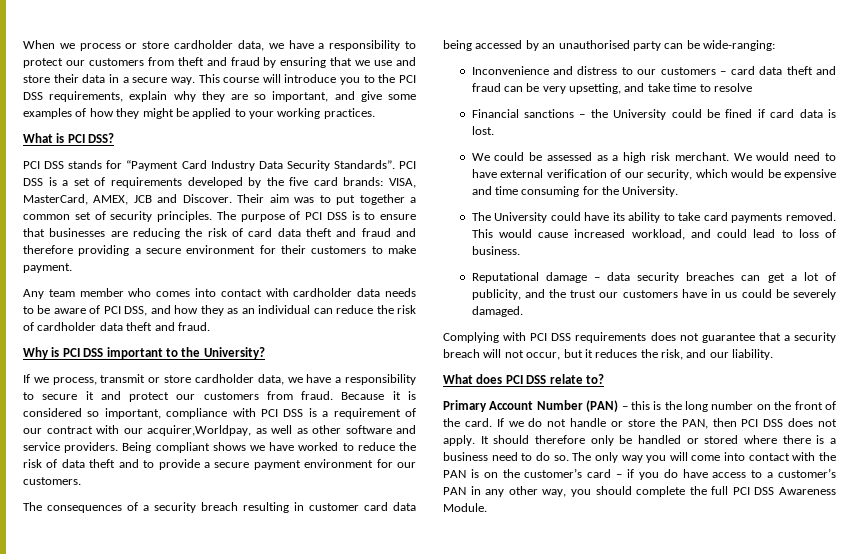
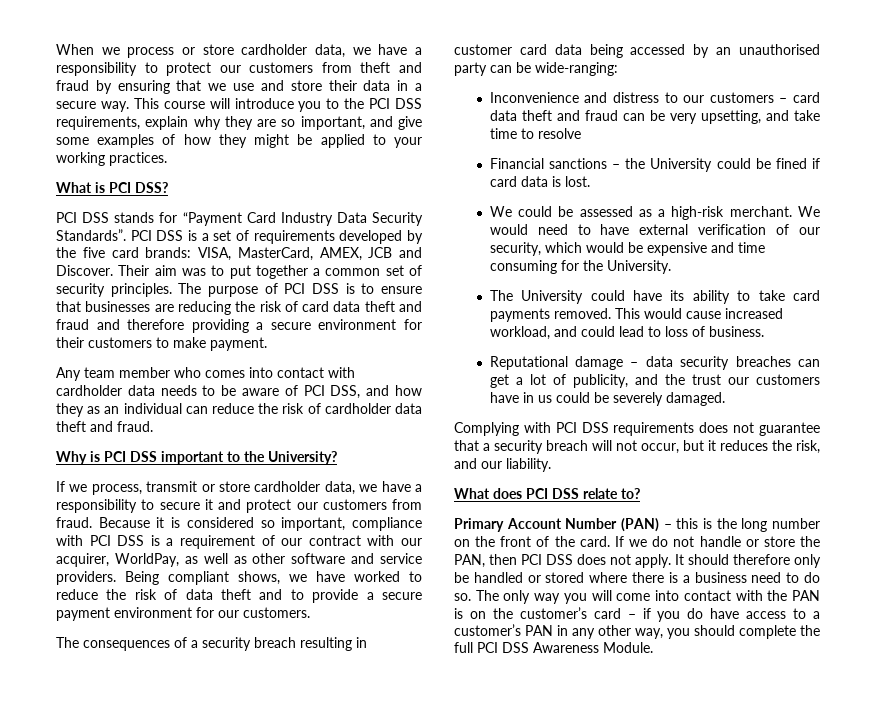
[147,425,251,436] acquirer,Worldpay, -> [56,553,179,567] acquirer, WorldPay,
[212,442,246,451] shows -> [238,571,280,585] shows,
[623,152,671,163] high risk -> [671,206,725,220] high-risk

